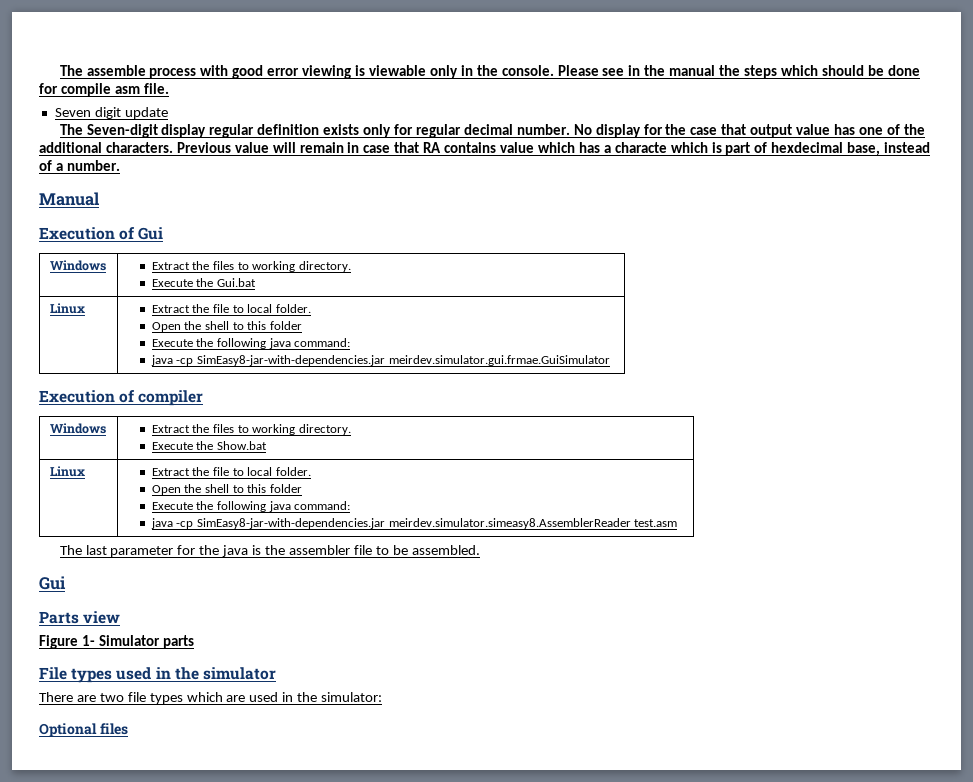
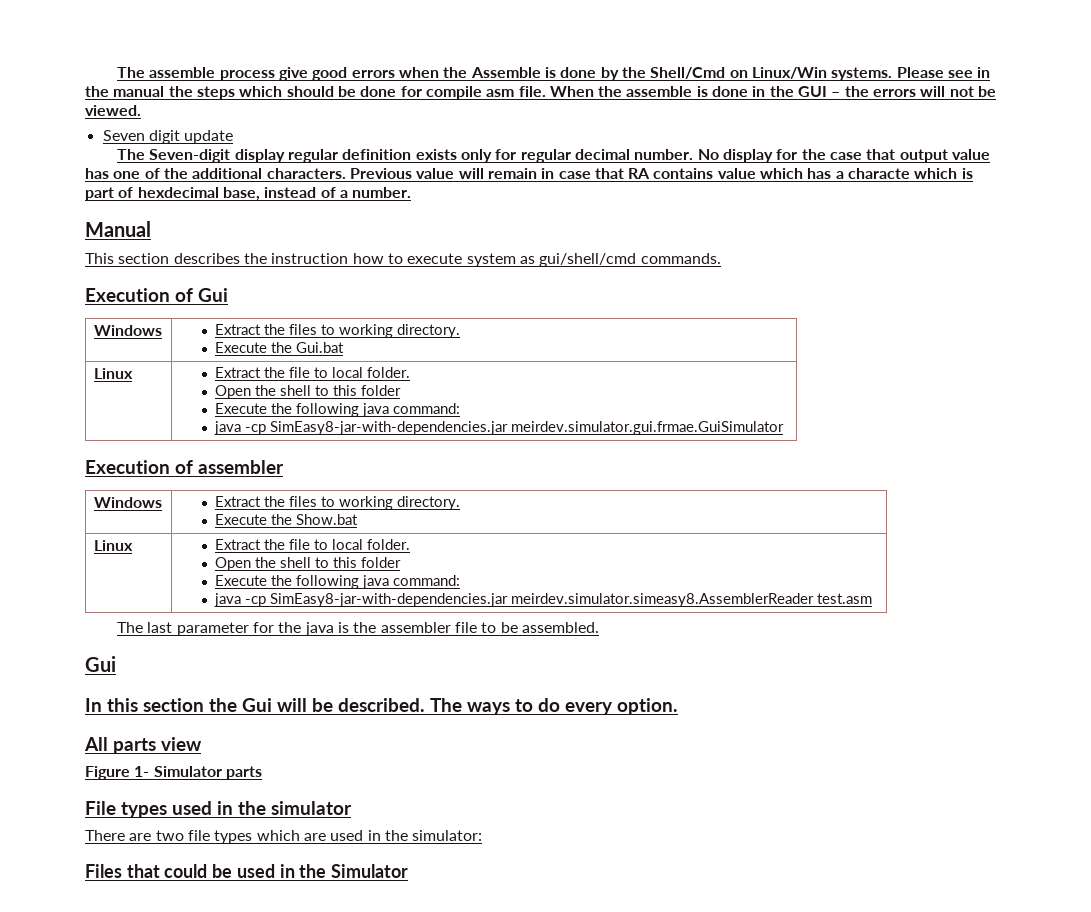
[200,65,554,79] with good error viewing is viewable only in the console. -> [279,67,893,81] give good errors when the Assemble is done by the Shell/Cmd on Linux/Win systems.
(169, 88) none -> [549,86,997,97] [85,105,141,116] When the assemble is done in the GUI – the errors will not be viewed.
(99, 199) none -> [85,253,721,267] // This section describes the instruction how to execute system as gui/shell/cmd commands.
[138,390,204,406] compiler -> [198,460,284,474] assembler
[39,611,79,624] Parts -> [85,698,678,715] [84,737,156,754] In this section the Gui will be described. The ways to do every option. // All parts
[39,723,128,737] Optional files -> [85,864,409,878] Files that could be used in the Simulator

